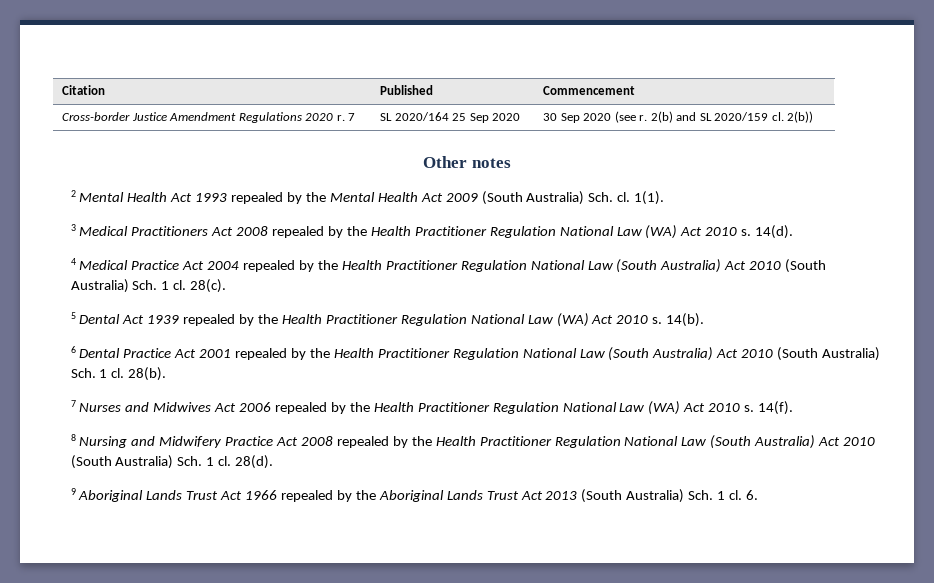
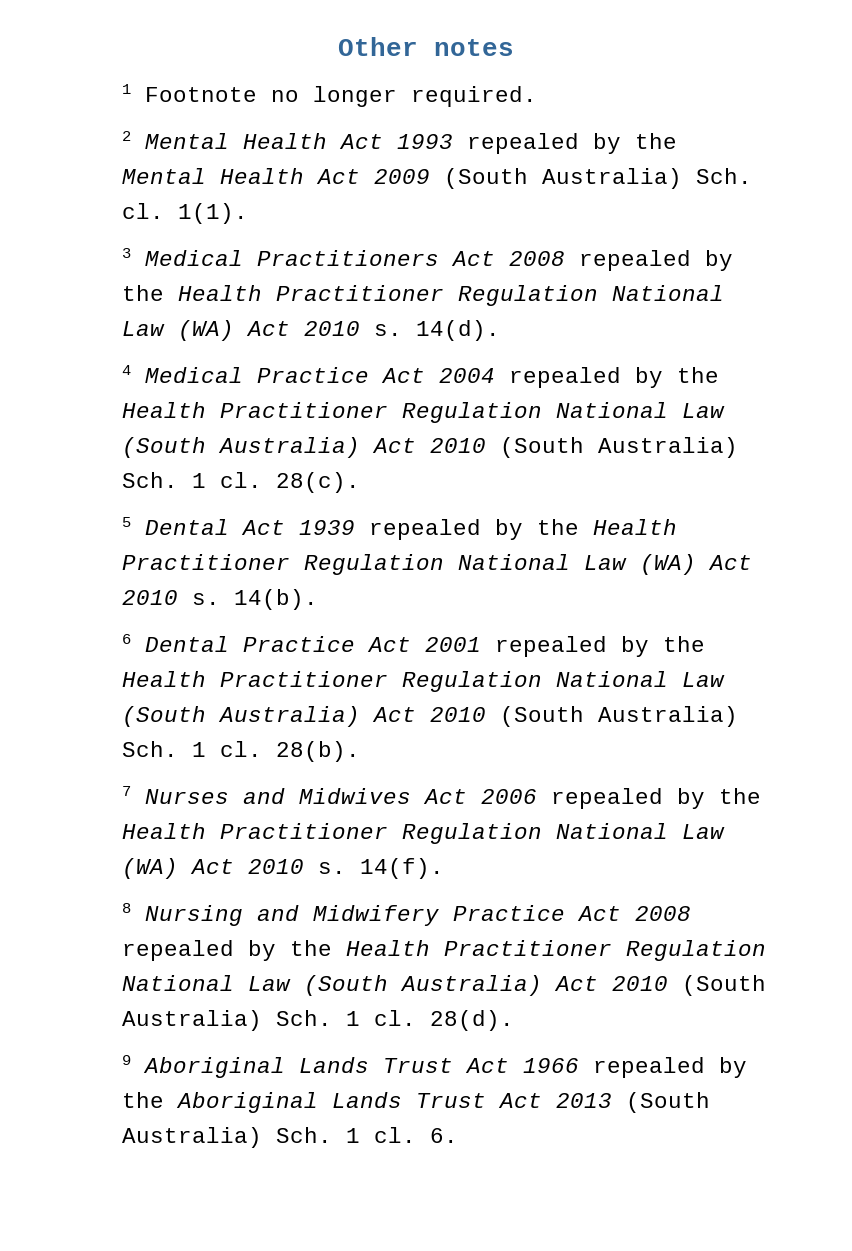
[62,85,106,95] [380,85,434,95] [543,86,636,95] [62,112,356,123] [380,112,521,123] [543,111,814,123] [423,156,511,168] Citation | Published | Commencement // Cross-border Justice Amendment Regulations 2020 r. 7 | SL 2020/164 25 Sep 2020 | 30 Sep 2020 (see r. 2(b) and SL 2020/159 cl. 2(b)) // Other notes -> [338,37,514,56] [122,84,538,107] Other notes // 1 Footnote no longer required.

